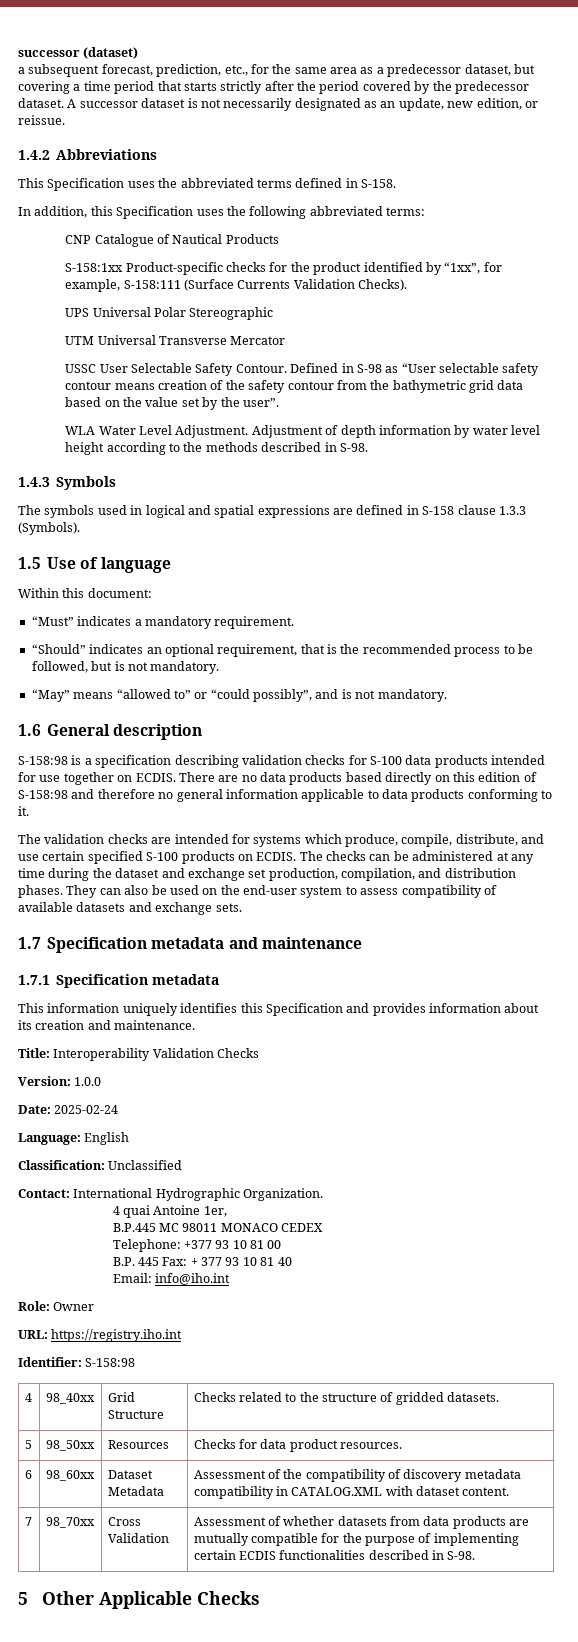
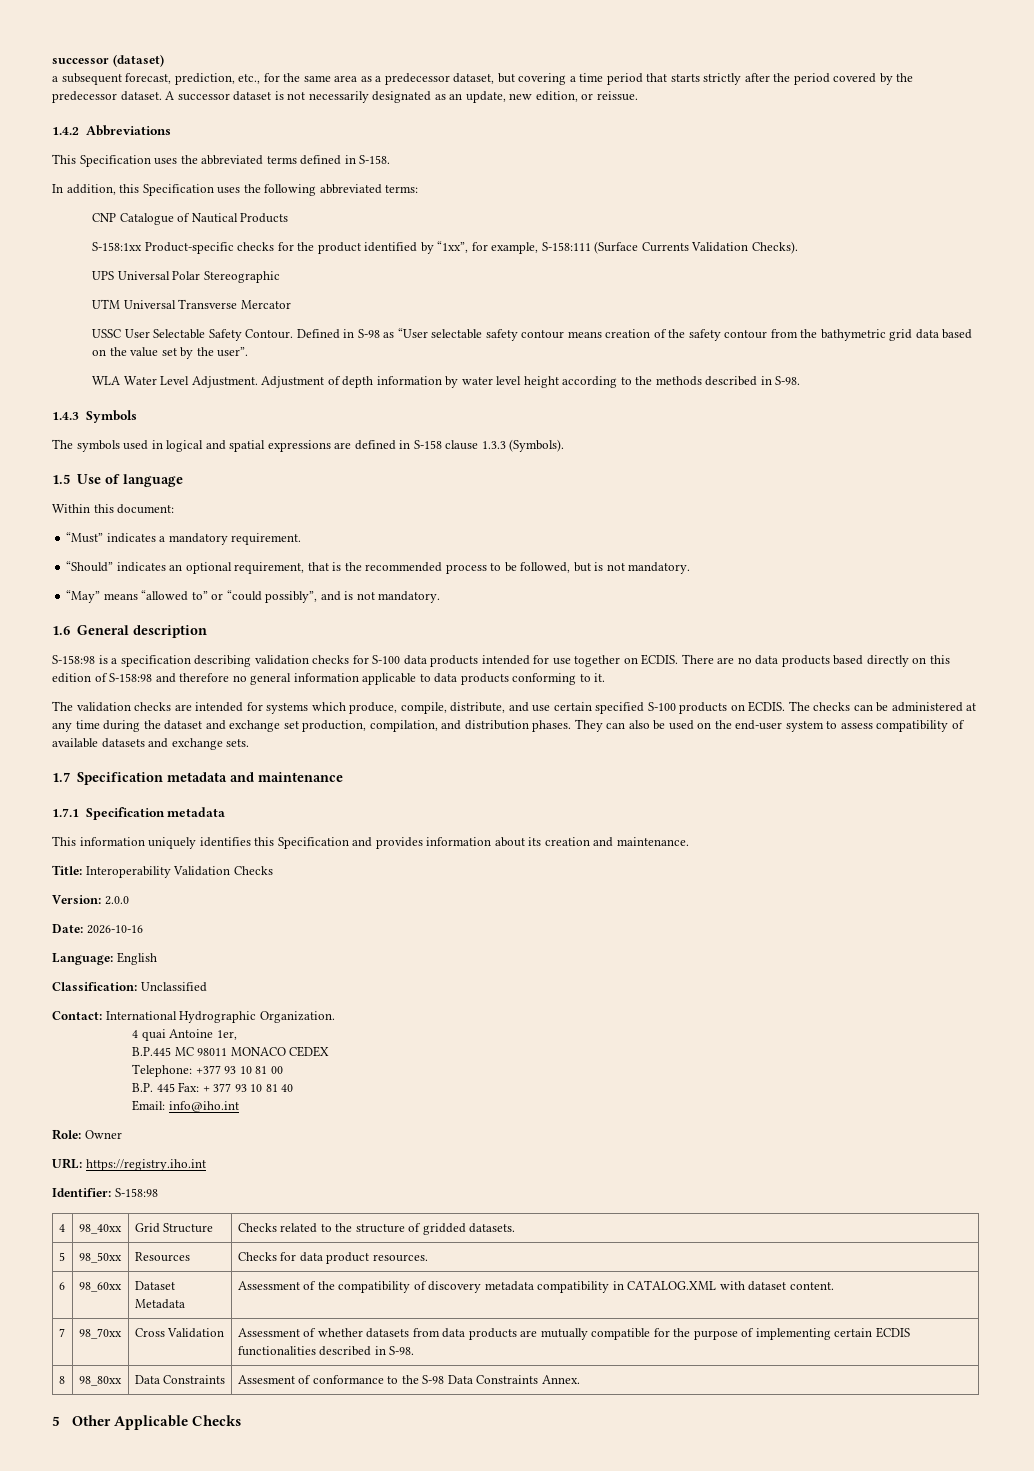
[74,1077,102,1086] 1.0.0 -> [104,896,129,905] 2.0.0
[54,1105,119,1114] 2025-02-24 -> [86,925,143,934] 2026-10-16
(476, 1555) none -> [58,1376,65,1384] [78,1376,122,1386] [134,1375,226,1384] [237,1375,580,1384] // 8 | 98_80xx | Data Constraints | Assesment of conformance to the S-98 Data Constraints Annex.

